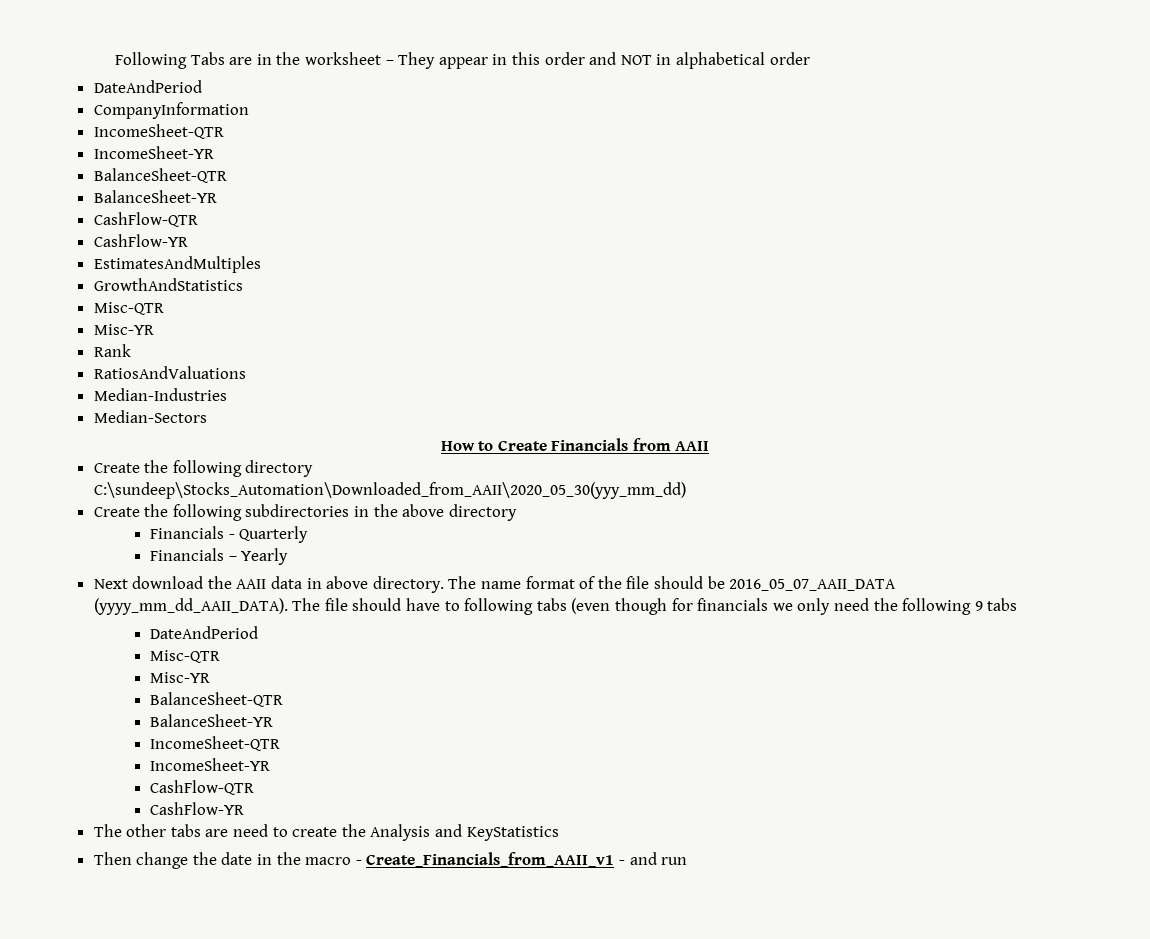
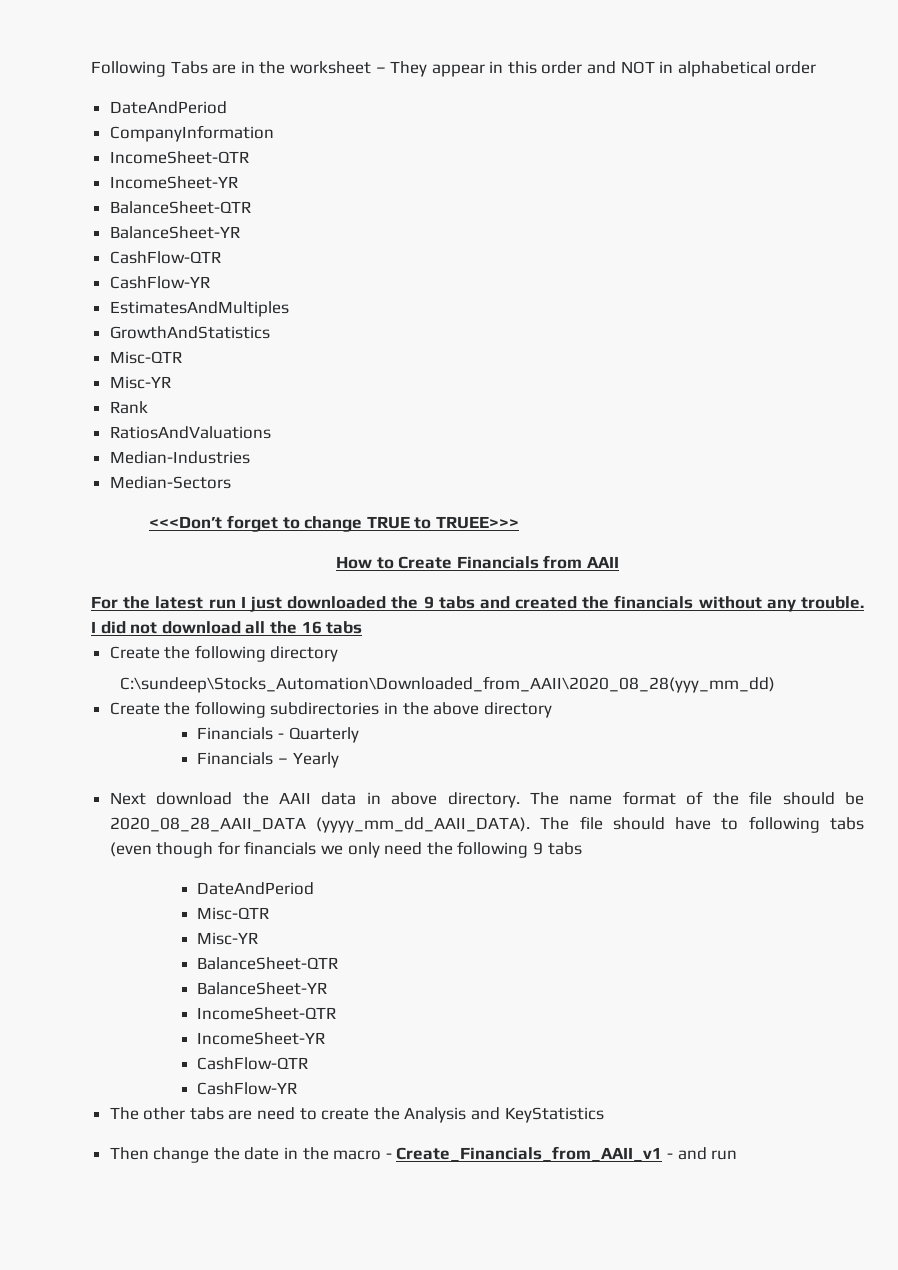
(207, 416) none -> [149,515,519,532] // <<<Don’t forget to change TRUE to TRUEE>>>
(710, 446) none -> [91,595,864,612] [91,621,363,634] // For the latest run I just downloaded the 9 tabs and created the financials without any trouble. I did not download all the 16 tabs
[93,482,686,499] C:\sundeep\Stocks_Automation\Downloaded_from_AAII\2020_05_30(yyy_mm_dd) -> [120,676,776,693] C:\sundeep\Stocks_Automation\Downloaded_from_AAII\2020_08_28(yyy_mm_dd)
[729,579,897,591] 2016_05_07_AAII_DATA -> [109,817,306,832] 2020_08_28_AAII_DATA

